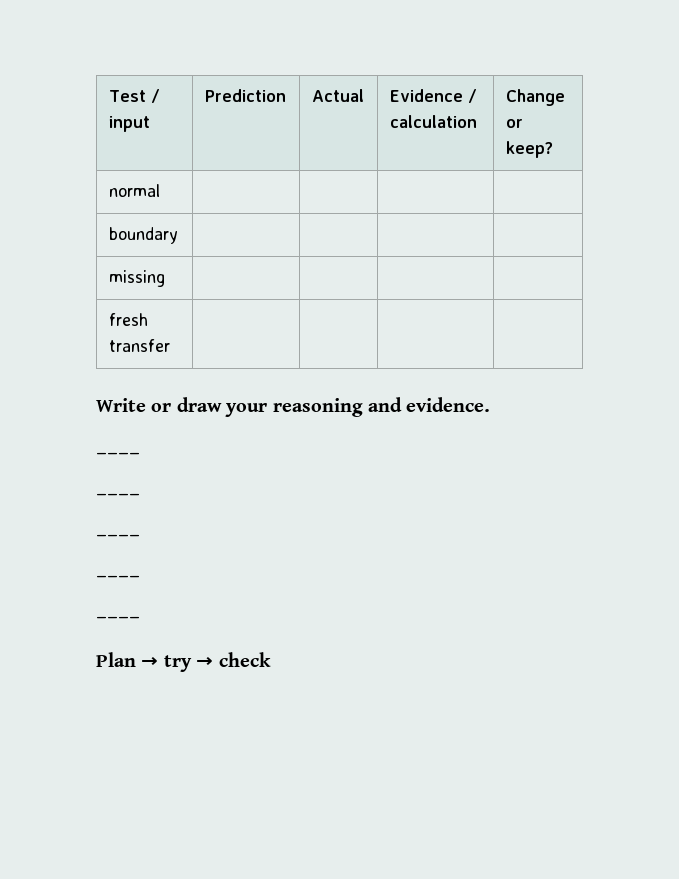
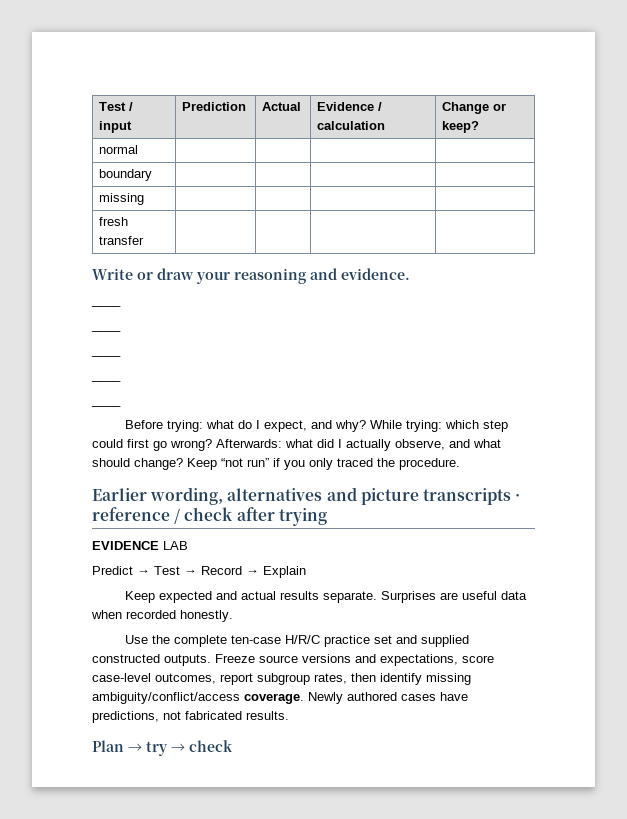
(140, 617) none -> [124,420,508,432] [92,439,501,451] [92,458,460,470] [92,487,521,505] [92,507,327,526] [92,541,188,550] [92,566,306,578] [124,591,527,603] [91,610,233,622] [124,635,469,647] [92,654,494,666] [92,673,471,685] [92,692,468,704] [92,711,289,723] // Before trying: what do I expect, and why? While trying: which step could first go wrong? Afterwards: what did I actually observe, and what should change? Keep “not run” if you only traced the procedure. // Earlier wording, alternatives and picture transcripts · reference / check after trying // EVIDENCE LAB // Predict → Test → Record → Explain // Keep expected and actual results separate. Surprises are useful data when recorded honestly. // Use the complete ten-case H/R/C practice set and supplied constructed outputs. Freeze source versions and expectations, score case-level outcomes, report subgroup rates, then identify missing ambiguity/conflict/access coverage. Newly authored cases have predictions, not fabricated results.

